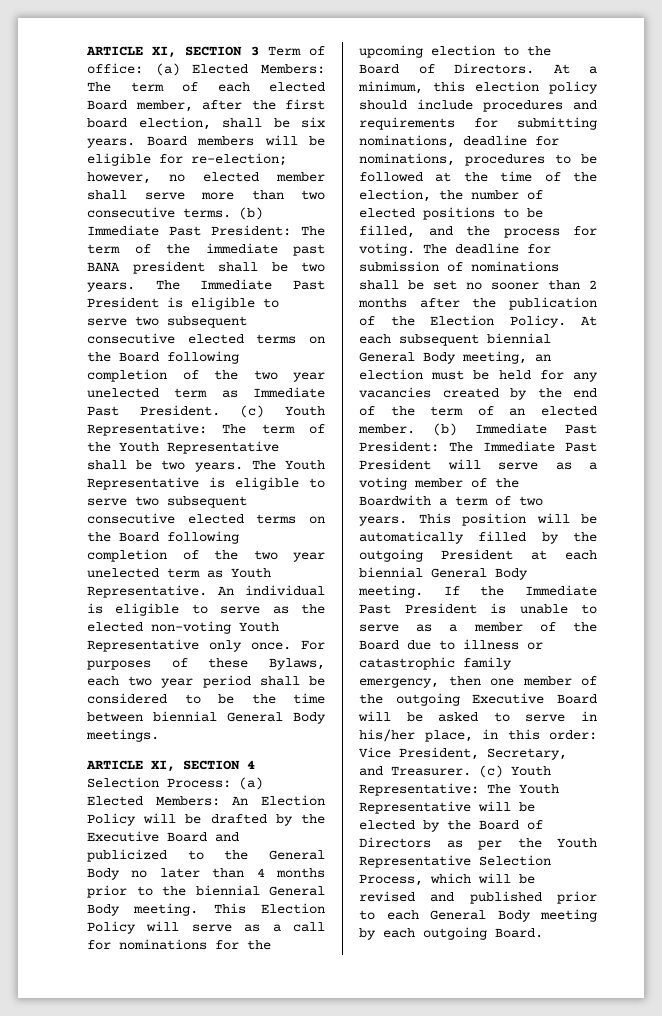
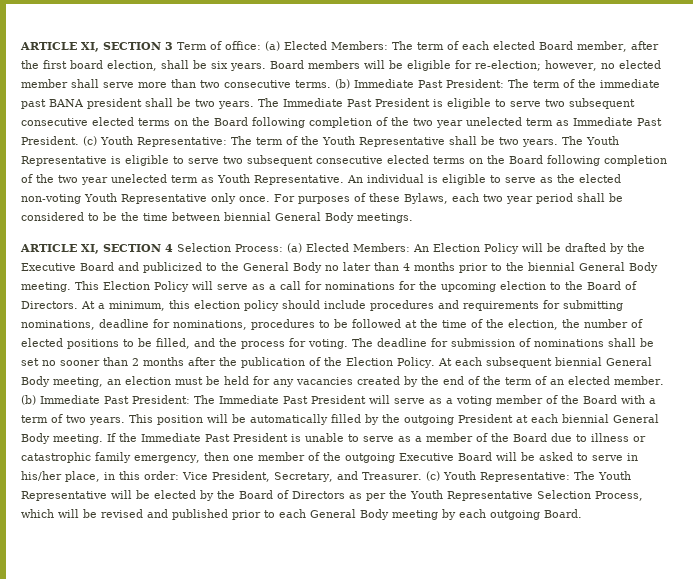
[359,495,431,506] Boardwith -> [583,395,645,404] Board with

